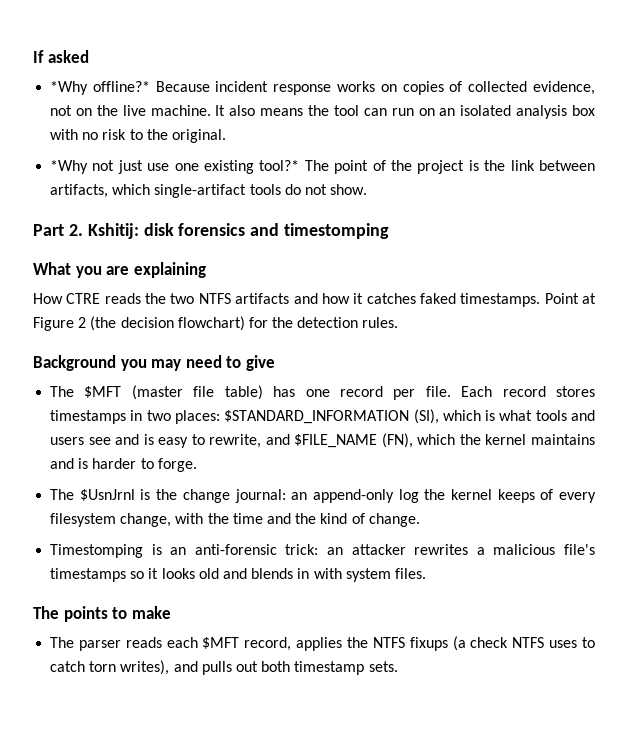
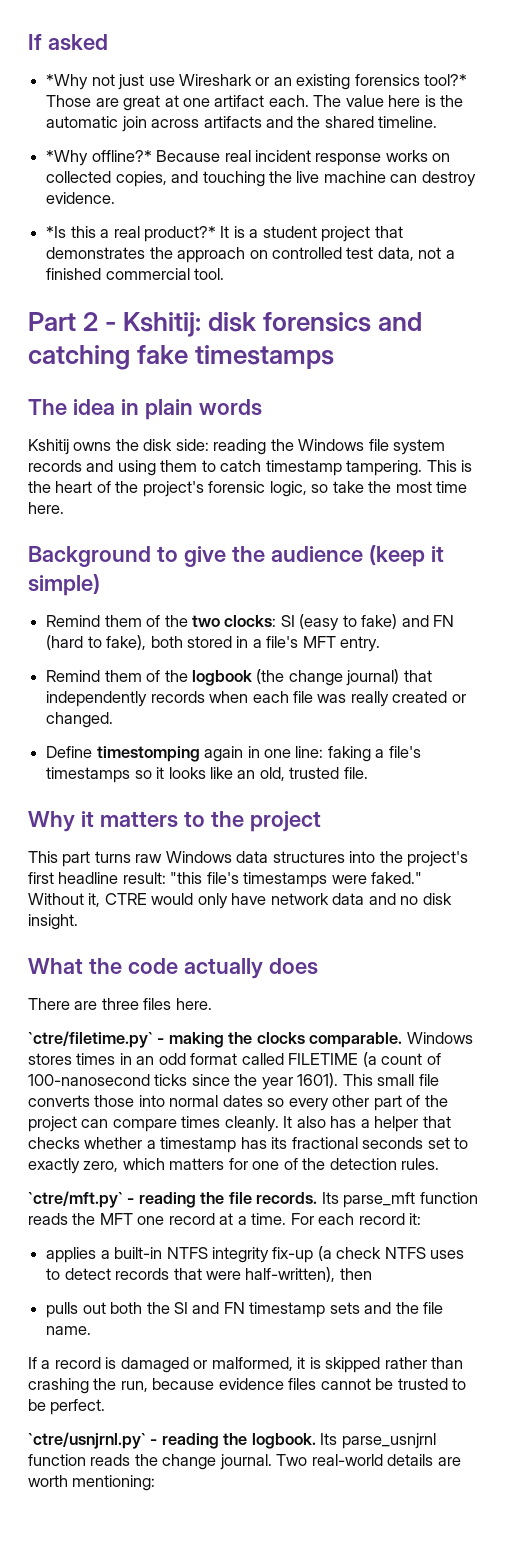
[92,81,596,95] [50,105,595,119] [50,129,226,143] [50,160,595,174] [50,184,368,198] offline?* Because incident response works on copies of collected evidence, not on the live machine. It also means the tool can run on an isolated analysis box with no risk to the original. // *Why not just use one existing tool?* The point of the project is the link between artifacts, which single-artifact tools do not show. -> [91,74,468,90] [46,95,464,111] [46,116,438,132] [46,150,451,166] [46,171,476,187] [46,192,116,204] [46,226,403,242] [46,247,455,263] [46,268,225,280] not just use Wireshark or an existing forensics tool?* Those are great at one artifact each. The value here is the automatic join across artifacts and the shared timeline. // *Why offline?* Because real incident response works on collected copies, and touching the live machine can destroy evidence. // *Is this a real product?* It is a student project that demonstrates the approach on controlled test data, not a finished commercial tool.
[68,224,83,236] 2. -> [83,312,117,331] 2 -
[284,223,390,239] [33,262,206,278] [33,293,596,307] [33,316,399,331] [33,355,275,371] [50,385,596,400] [50,409,596,424] [50,433,596,448] [50,458,197,472] [50,489,596,503] [50,513,420,527] [50,544,556,558] timestomping // What you are explaining // How CTRE reads the two NTFS artifacts and how it catches faked timestamps. Point at Figure 2 (the decision flowchart) for the detection rules. // Background you may need to give // The $MFT (master file table) has one record per file. Each record stores timestamps in two places: $STANDARD_INFORMATION (SI), which is what tools and users see and is easy to rewrite, and $FILE_NAME (FN), which the kernel maintains and is harder to forge. // The $UsnJrnl is the change journal: an append-only log the kernel keeps of every filesystem change, with the time and the kind of change. // Timestomping is an anti-forensic trick: an attacker rewrites a malicious -> [28,345,335,370] [28,399,262,420] [28,439,446,455] [28,460,473,476] [28,481,468,497] [28,502,64,514] [28,545,444,567] [28,574,100,596] [46,614,455,631] [46,635,381,652] [46,669,432,686] [46,691,466,707] [46,712,114,728] [46,746,385,762] catching fake timestamps // The idea in plain words // Kshitij owns the disk side: reading the Windows file system records and using them to catch timestamp tampering. This is the heart of the project's forensic logic, so take the most time here. // Background to give the audience (keep it simple) // Remind them of the two clocks: SI (easy to fake) and FN (hard to fake), both stored in a file's MFT entry. // Remind them of the logbook (the change journal) that independently records when each file was really created or changed. // Define timestomping again in one line: faking a
[198,568,426,582] [33,606,171,622] [50,637,448,651] old and blends in with system files. // The points to make // The parser reads each $MFT record, applies the NTFS fixups -> [209,767,368,781] [28,811,321,832] [28,851,469,867] [28,872,423,888] [28,893,452,909] [28,914,78,930] [28,958,318,979] [28,998,212,1010] [28,1031,473,1048] [28,1052,441,1067] [28,1073,439,1090] [28,1095,448,1111] [28,1116,451,1132] [28,1137,469,1153] [28,1158,440,1174] [28,1191,478,1208] [28,1213,422,1225] [46,1247,314,1263] like an old, trusted file. // Why it matters to the project // This part turns raw Windows data structures into the project's first headline result: "this file's timestamps were faked." Without it, CTRE would only have network data and no disk insight. // What the code actually does // There are three files here. // `ctre/filetime.py` - making the clocks comparable. Windows stores times in an odd format called FILETIME (a count of 100-nanosecond ticks since the year 1601). This small file converts those into normal dates so every other part of the project can compare times cleanly. It also has a helper that checks whether a timestamp has its fractional seconds set to exactly zero, which matters for one of the detection rules. // `ctre/mft.py` - reading the file records. Its parse_mft function reads the MFT one record at a time. For each record it: // applies a built-in NTFS integrity fix-up
[50,660,398,675] catch torn writes), and pulls out both timestamp sets. -> [64,1267,372,1282] [46,1302,444,1318] [46,1326,92,1335] [28,1357,464,1373] [28,1378,467,1394] [28,1399,106,1415] [28,1432,436,1449] [28,1454,461,1470] [28,1475,156,1491] detect records that were half-written), then // pulls out both the SI and FN timestamp sets and the file name. // If a record is damaged or malformed, it is skipped rather than crashing the run, because evidence files cannot be trusted to be perfect. // `ctre/usnjrnl.py` - reading the logbook. Its parse_usnjrnl function reads the change journal. Two real-world details are worth mentioning:

